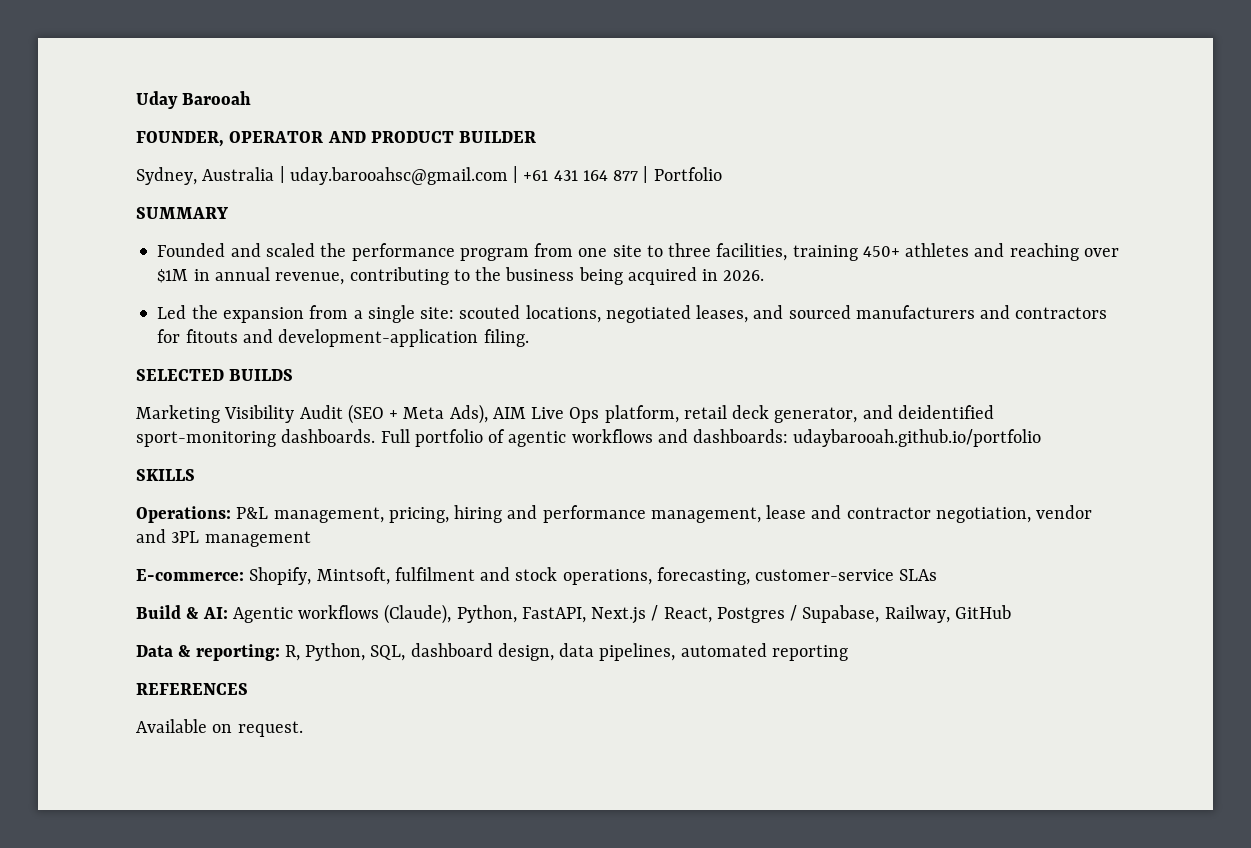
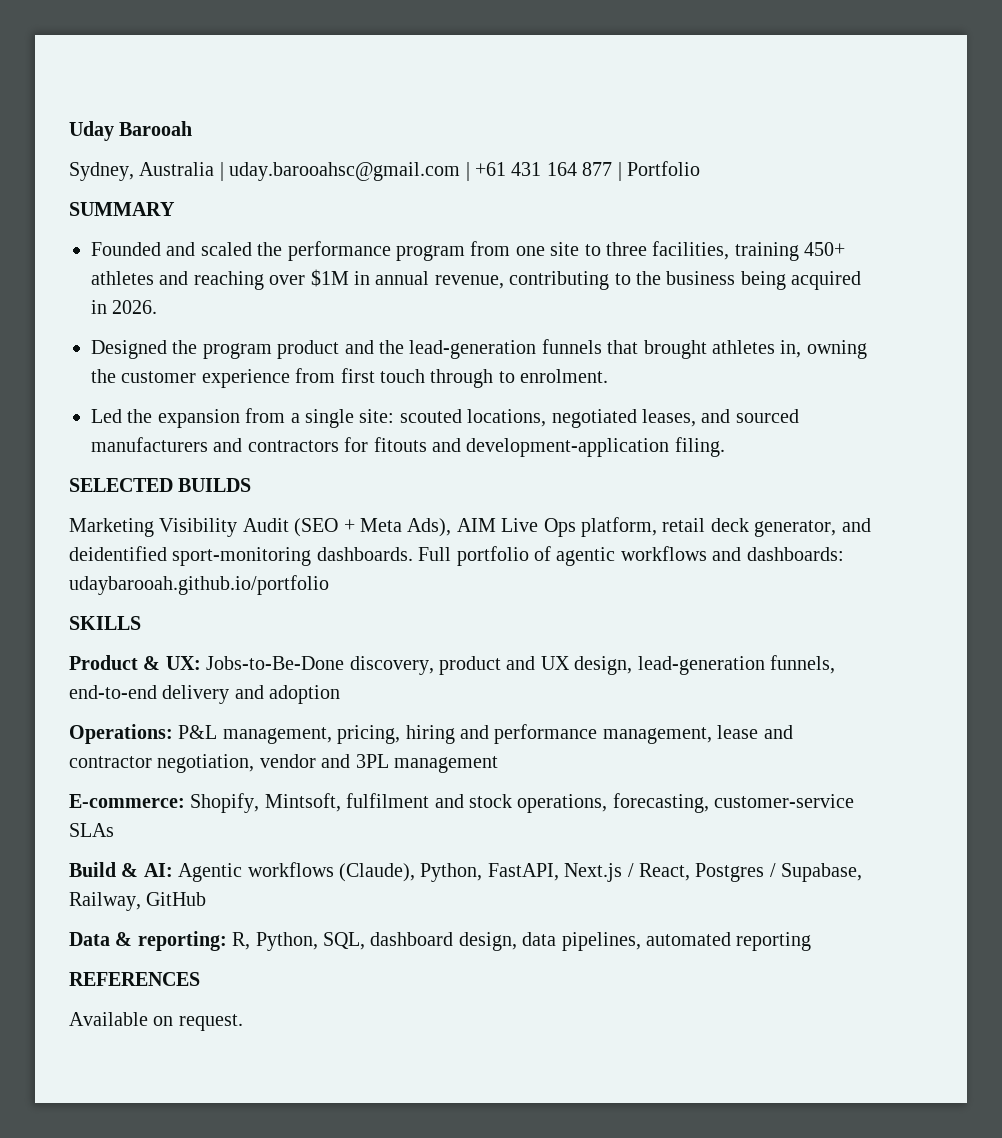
[136,131,537,147] // FOUNDER, OPERATOR AND PRODUCT BUILDER -> (193, 128) none
(765, 275) none -> [91,339,867,359] [91,368,609,388] // Designed the program product and the lead-generation funnels that brought athletes in, owning the customer experience from first touch through to enrolment.
(195, 475) none -> [69,655,835,675] [69,685,341,704] // Product & UX: Jobs-to-Be-Done discovery, product and UX design, lead-generation funnels, end-to-end delivery and adoption

